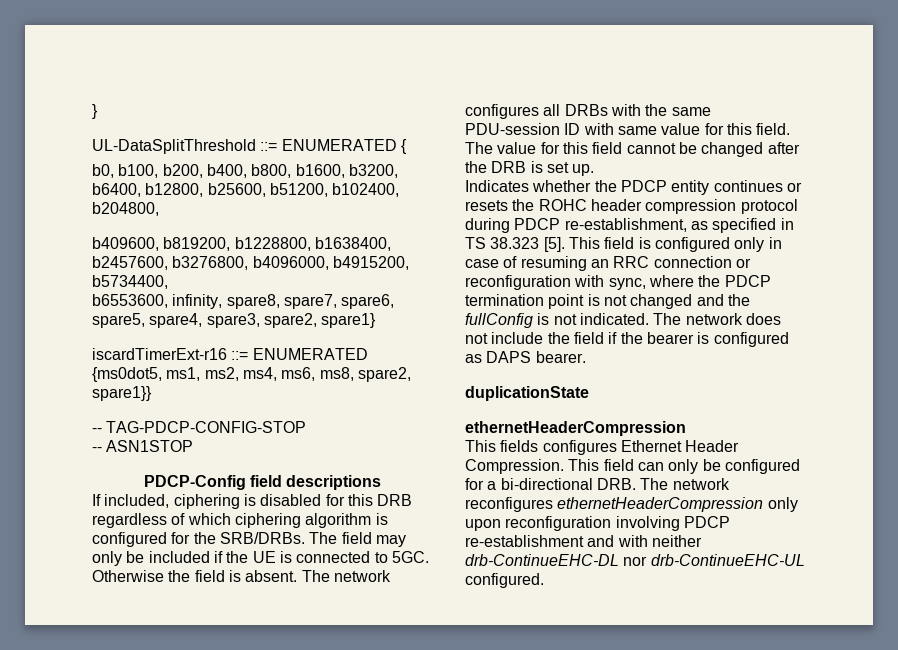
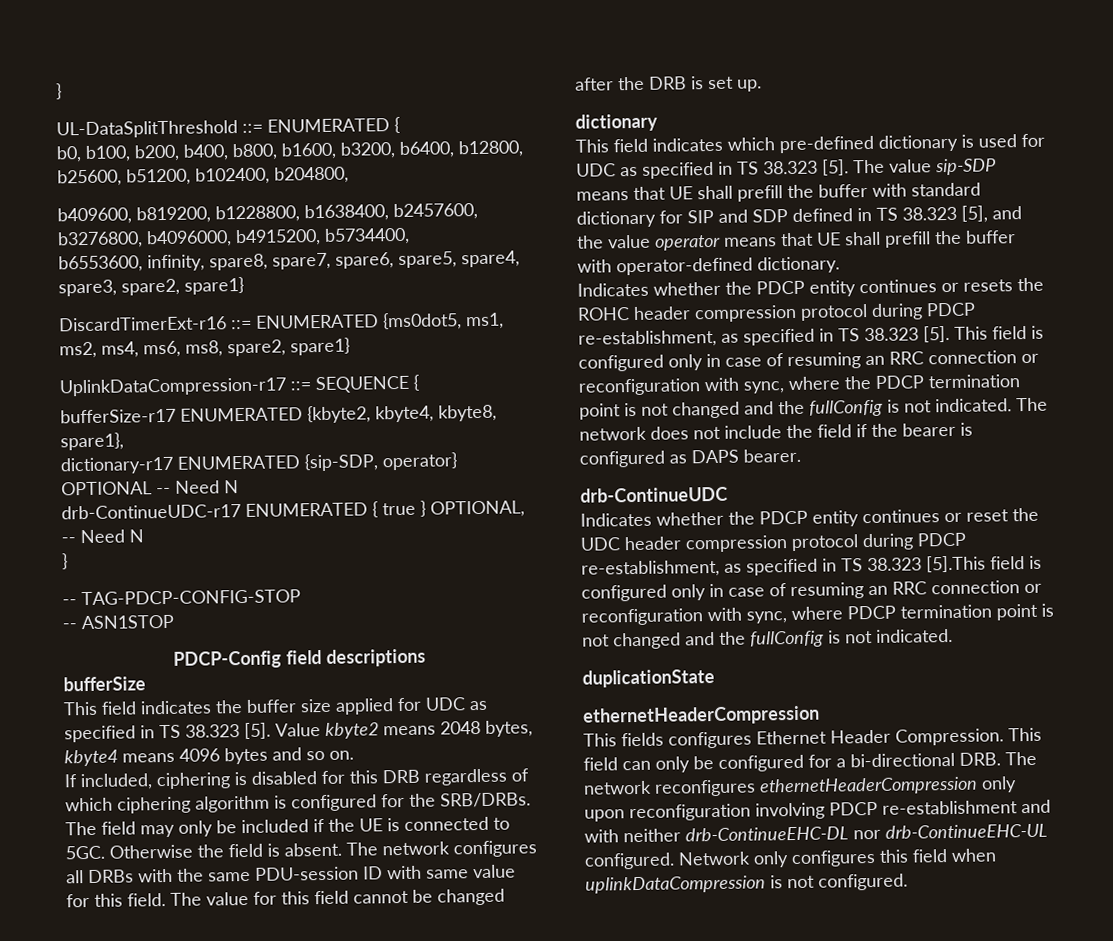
[92,348,227,360] iscardTimerExt-r16 -> [59,316,227,332] DiscardTimerExt-r16
[92,386,152,401] spare1}} -> [290,337,350,356] [59,374,419,397] [60,404,497,424] [60,432,124,451] [60,452,457,475] [61,480,239,496] [61,500,525,520] [61,529,144,544] [62,553,68,570] spare1} // UplinkDataCompression-r17 ::= SEQUENCE { // bufferSize-r17 ENUMERATED {kbyte2, kbyte4, kbyte8, spare1}, // dictionary-r17 ENUMERATED {sip-SDP, operator} OPTIONAL -- Need N // drb-ContinueUDC-r17 ENUMERATED { true } OPTIONAL, -- Need N // }
(382, 482) none -> [63,676,146,692] [63,697,488,716] [64,720,533,743] [64,747,354,767] // bufferSize // This field indicates the buffer size applied for UDC as specified in TS 38.323 [5]. Value kbyte2 means 2048 bytes, kbyte4 means 4096 bytes and so on.
(595, 170) none -> [575,113,658,132] [575,133,1045,154] [576,158,997,179] [576,182,981,202] [576,205,1022,228] [577,230,1016,251] [577,256,840,276] // dictionary // This field indicates which pre-defined dictionary is used for UDC as specified in TS 38.323 [5]. The value sip-SDP means that UE shall prefill the buffer with standard dictionary for SIP and SDP defined in TS 38.323 [5], and the value operator means that UE shall prefill the buffer with operator-defined dictionary.
(586, 357) none -> [580,486,728,503] [580,507,1039,527] [580,532,966,553] [581,555,1042,578] [581,580,1042,602] [581,603,1054,626] [582,628,953,650] // drb-ContinueUDC // Indicates whether the PDCP entity continues or reset the UDC header compression protocol during PDCP re-establishment, as specified in TS 38.323 [5].This field is configured only in case of resuming an RRC connection or reconfiguration with sync, where PDCP termination point is not changed and the fullConfig is not indicated.
(544, 580) none -> [678,848,997,868] [585,873,908,894] Network only configures this field when uplinkDataCompression is not configured.

